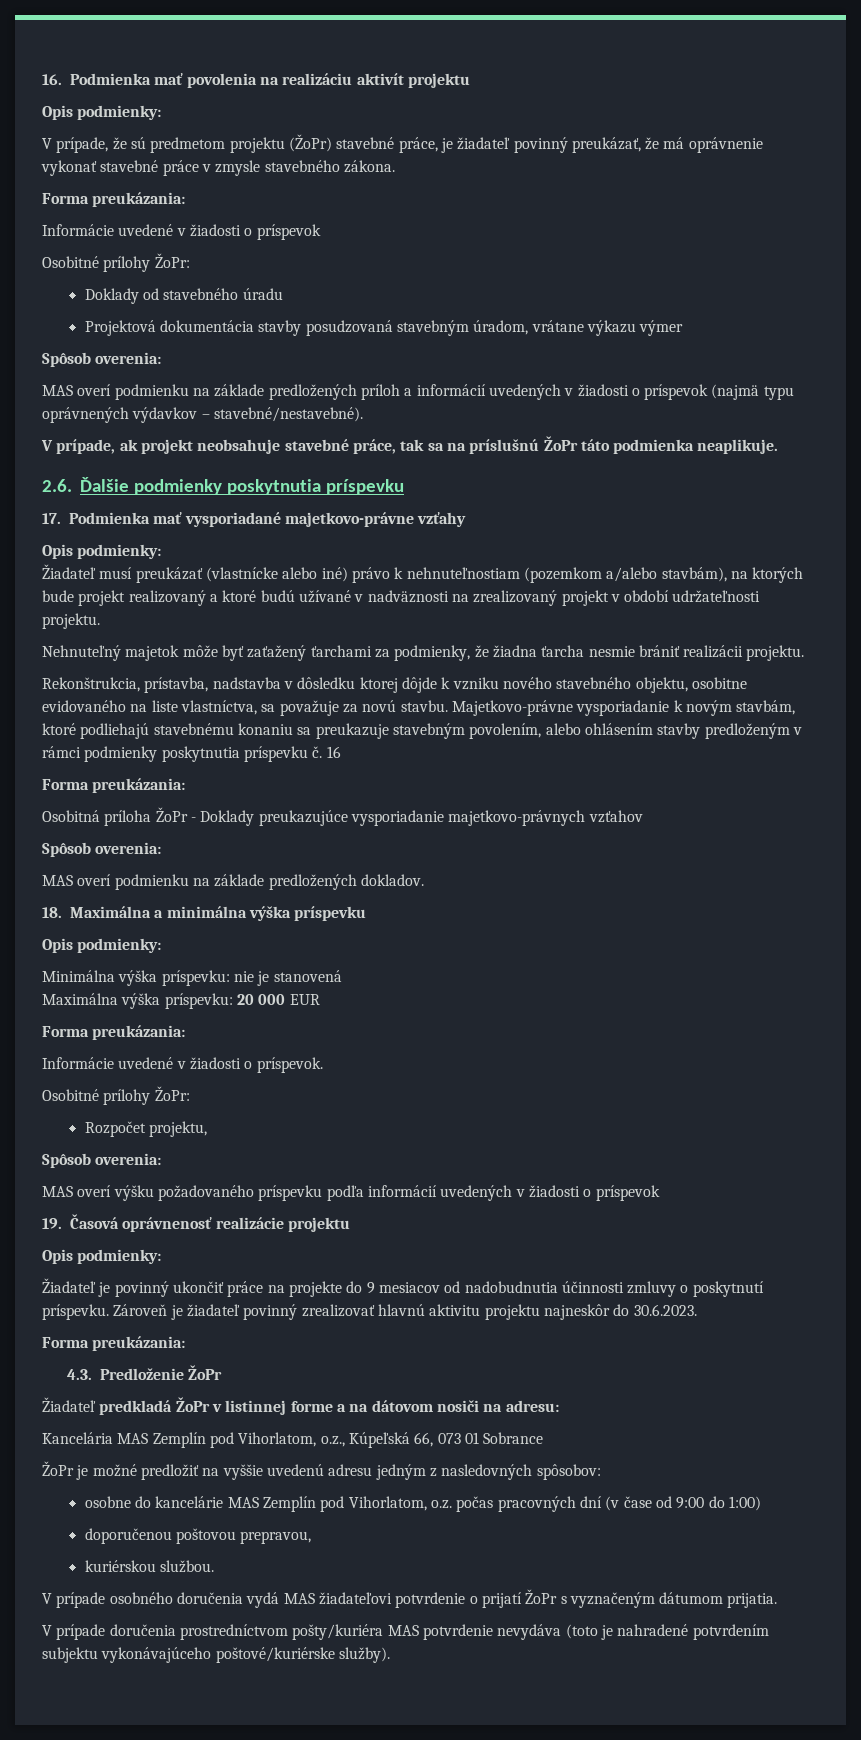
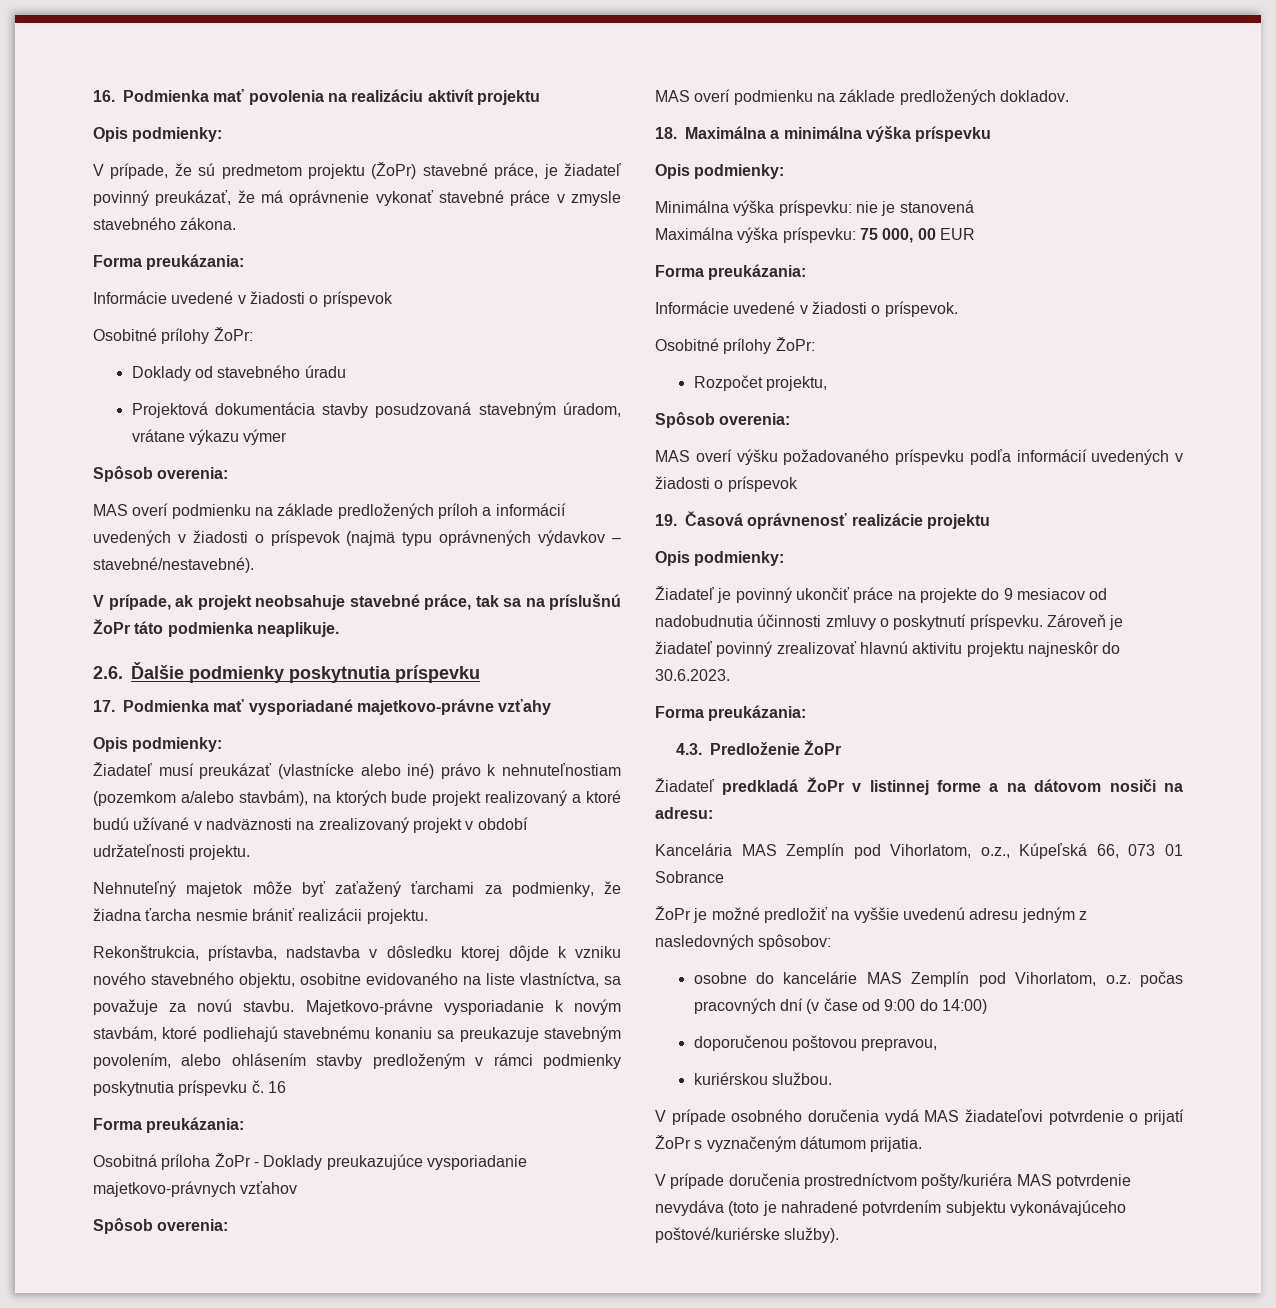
[236,994,286,1005] 20 000 -> [859,228,936,243] 75 000, 00
[728,1496,761,1511] 1:00) -> [941,999,987,1014] 14:00)

